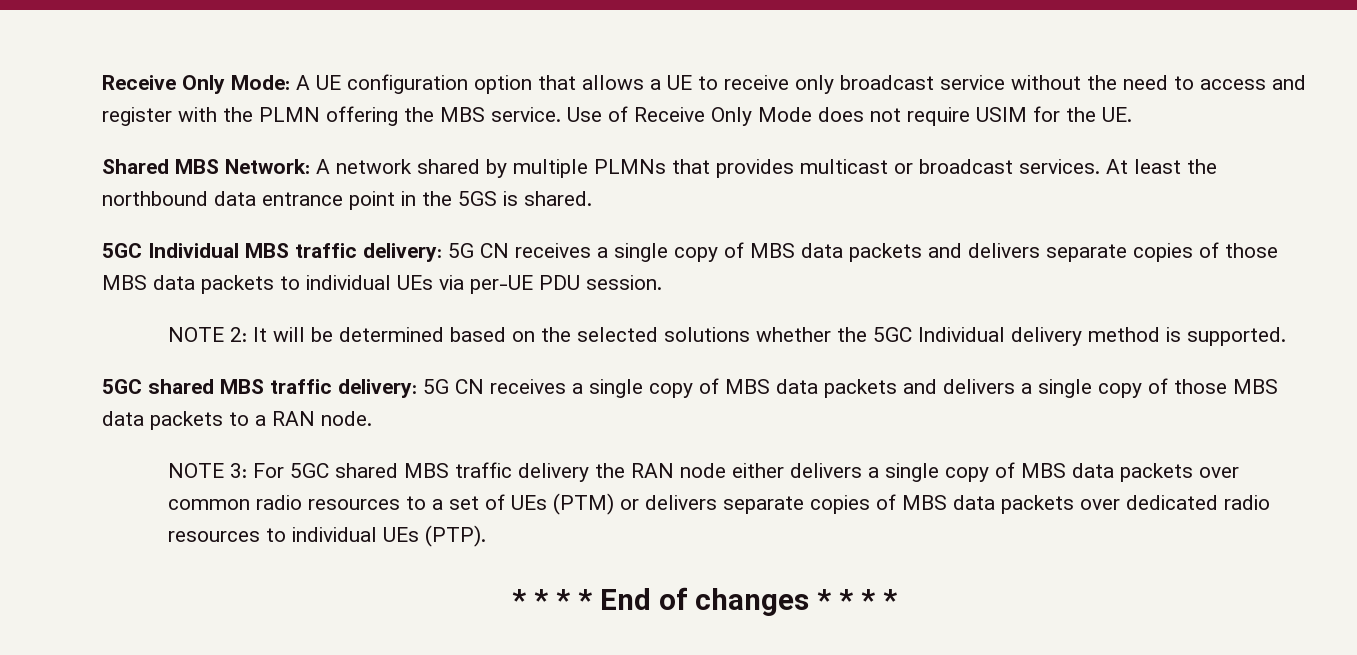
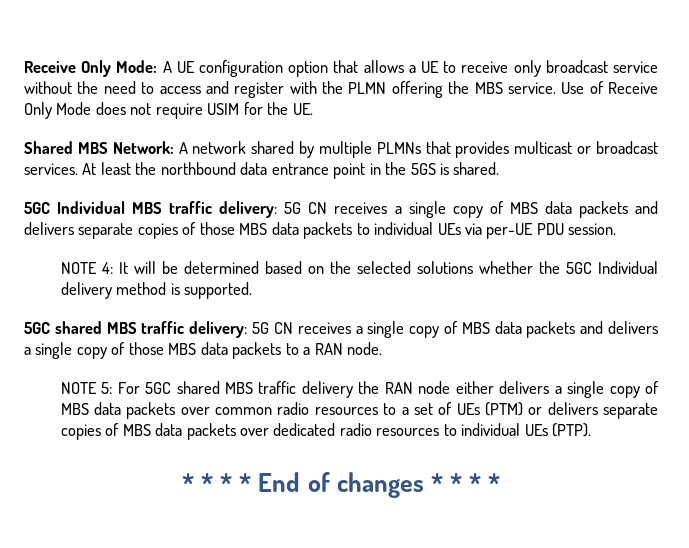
[230,327,248,342] 2: -> [101,262,113,274] 4:
[230,463,248,478] 3: -> [101,382,113,394] 5:

